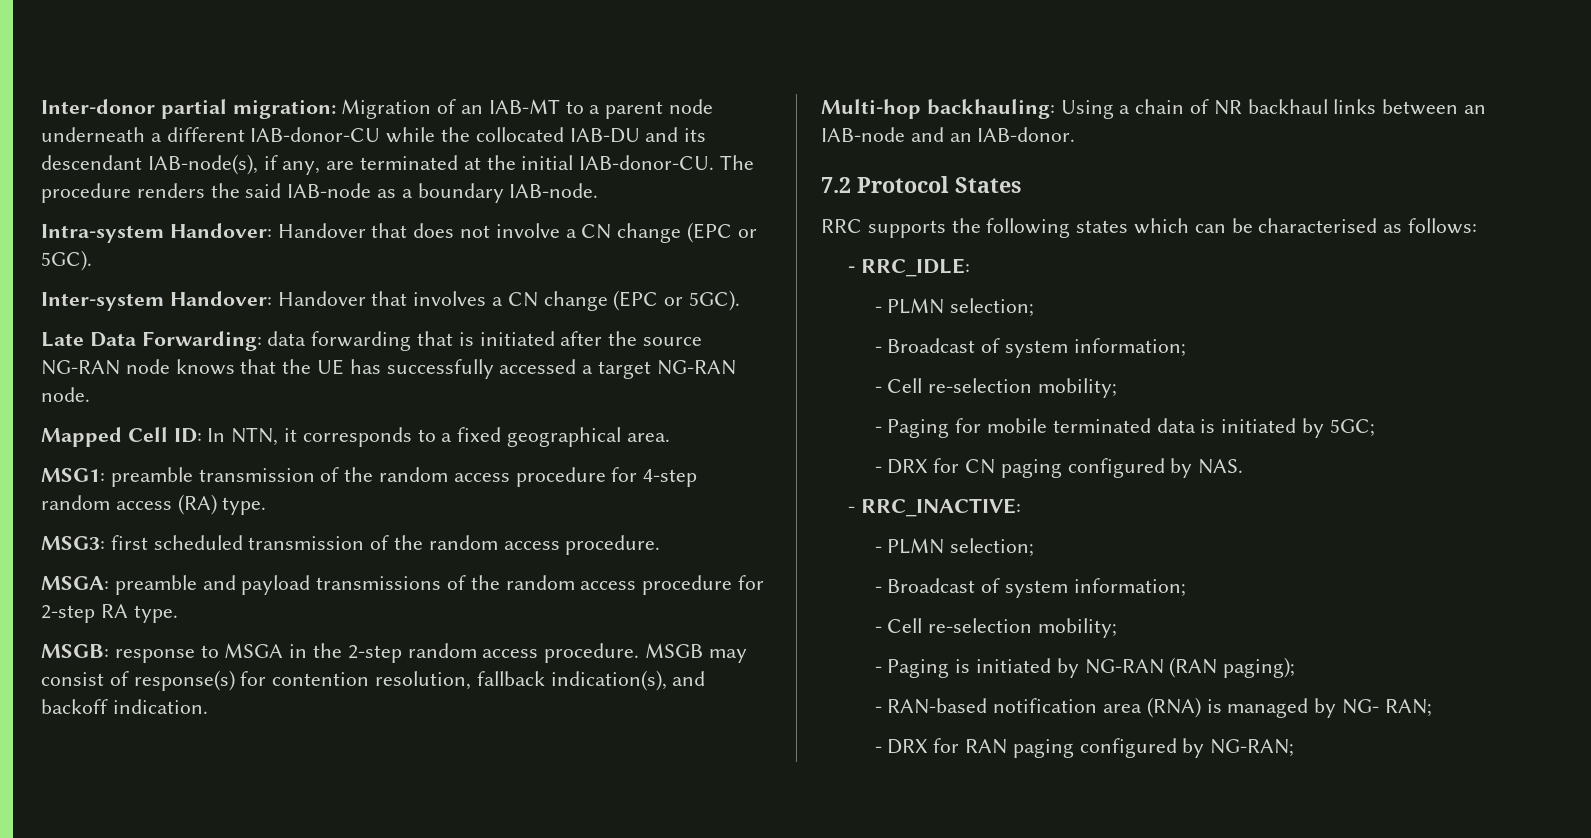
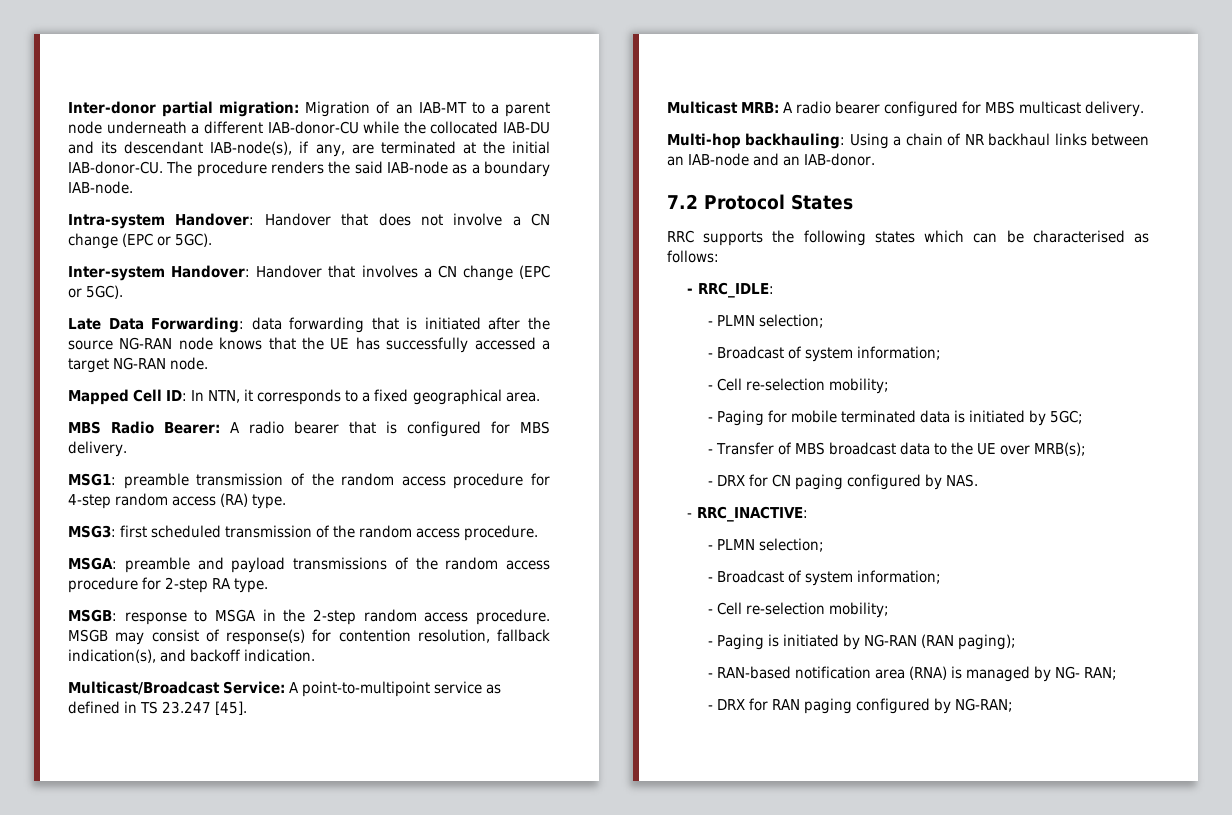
(670, 437) none -> [68,421,550,437] [68,441,127,457] // MBS Radio Bearer: A radio bearer that is configured for MBS delivery.
(208, 706) none -> [68,681,502,697] [68,701,248,715] [667,101,1145,117] // Multicast/Broadcast Service: A point-to-multipoint service as defined in TS 23.247 [45]. // Multicast MRB: A radio bearer configured for MBS multicast delivery.
(1375, 428) none -> [707,442,1087,456] // - Transfer of MBS broadcast data to the UE over MRB(s);

